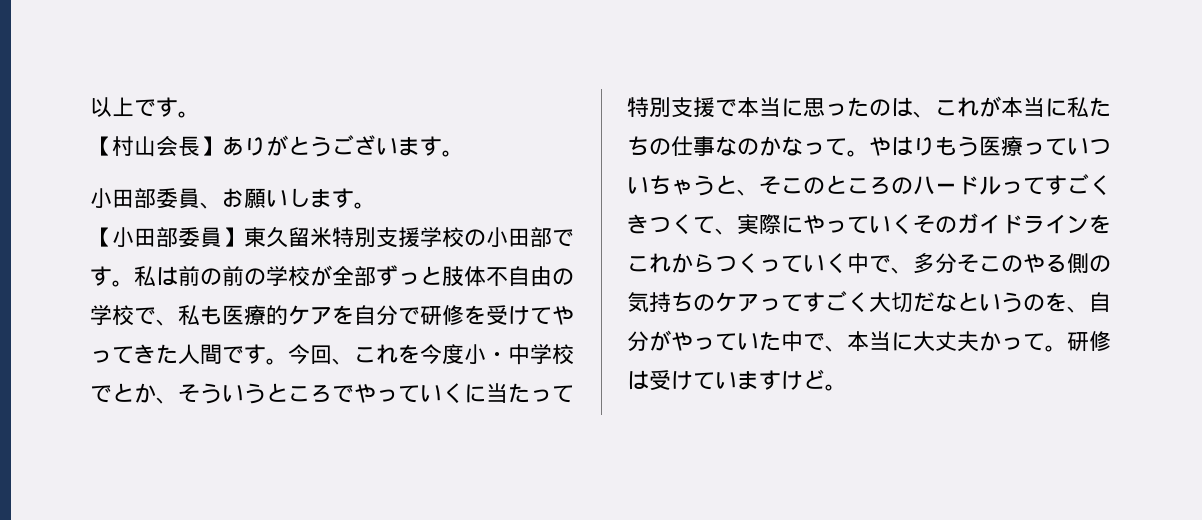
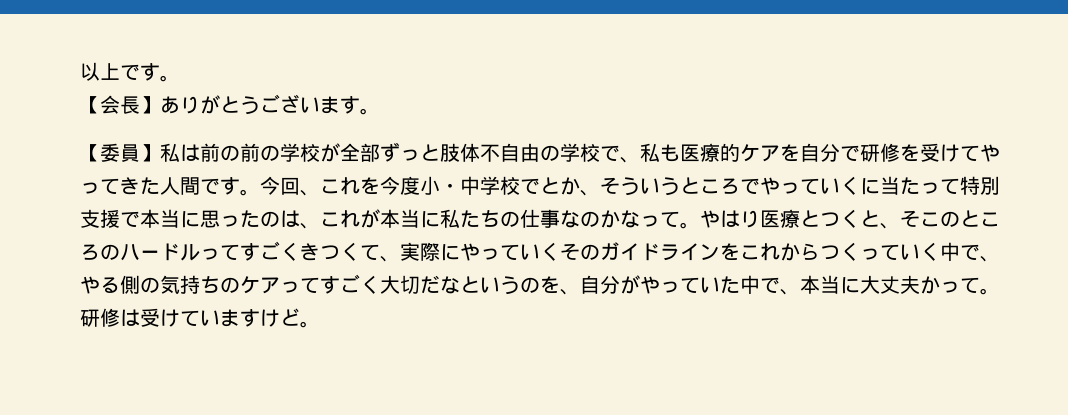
[112,136,156,157] 村山 -> (100, 105) none
[90,188,376,209] [90,227,574,248] [90,266,134,287] 小田部委員、お願いします。 // 【小田部委員】東久留米特別支援学校の小田部です。 -> [80,143,160,162] 【委員】
[935,135,1111,157] [627,175,715,196] もう医療っていついちゃう -> [760,209,860,228] 医療とつく
[913,253,1023,274] 多分そこの -> (1000, 259) none

